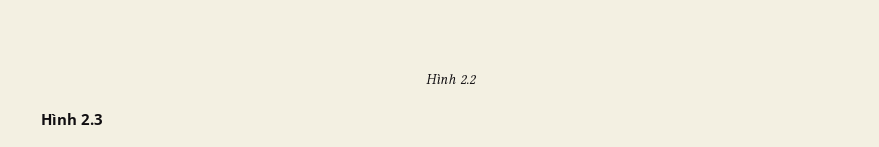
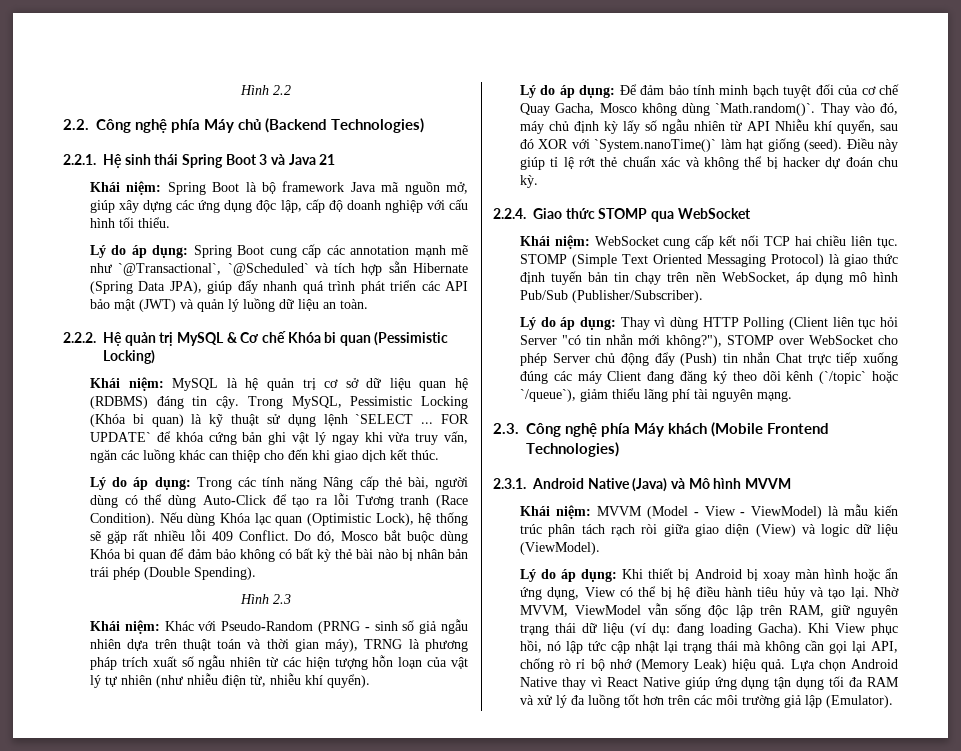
[41,113,103,125] Hình 2.3 -> [63,118,424,133] [63,154,336,168] [90,181,468,195] [90,199,469,213] [90,217,171,228] [90,244,468,258] [90,261,468,276] [90,280,469,294] [90,298,369,312] [63,331,449,346] [103,350,155,364] [90,377,469,391] [90,396,468,409] [90,414,469,427] [90,431,469,445] [90,449,440,463] [90,476,468,490] [90,493,468,508] [90,512,468,526] [90,529,468,544] [90,548,469,562] [90,567,257,580] [239,594,291,604] [90,619,468,634] [90,639,468,652] [90,655,469,670] [90,673,371,688] [520,84,899,98] [520,103,898,116] [520,119,898,134] [520,138,898,152] [520,156,898,170] [520,175,539,188] [493,208,751,222] [520,235,898,249] [520,254,898,267] [520,271,898,285] [520,290,704,303] [520,317,898,330] [520,334,898,348] [520,352,898,366] [520,370,898,384] [520,388,793,402] [493,422,829,437] [526,442,619,457] [493,478,791,492] [520,504,898,519] [520,524,898,537] [520,542,601,555] [520,568,898,582] [520,586,899,600] [520,603,898,618] [520,623,898,636] [520,640,898,654] [520,658,898,672] [520,676,899,690] [520,694,894,708] 2.2. Công nghệ phía Máy chủ (Backend Technologies) // 2.2.1. Hệ sinh thái Spring Boot 3 và Java 21 // Khái niệm: Spring Boot là bộ framework Java mã nguồn mở, giúp xây dựng các ứng dụng độc lập, cấp độ doanh nghiệp với cấu hình tối thiểu. // Lý do áp dụng: Spring Boot cung cấp các annotation mạnh mẽ như `@Transactional`, `@Scheduled` và tích hợp sẵn Hibernate (Spring Data JPA), giúp đẩy nhanh quá trình phát triển các API bảo mật (JWT) và quản lý luồng dữ liệu an toàn. // 2.2.2. Hệ quản trị MySQL & Cơ chế Khóa bi quan (Pessimistic Locking) // Khái niệm: MySQL là hệ quản trị cơ sở dữ liệu quan hệ (RDBMS) đáng tin cậy. Trong MySQL, Pessimistic Locking (Khóa bi quan) là kỹ thuật sử dụng lệnh `SELECT ... FOR UPDATE` để khóa cứng bản ghi vật lý ngay khi vừa truy vấn, ngăn các luồng khác can thiệp cho đến khi giao dịch kết thúc. // Lý do áp dụng: Trong các tính năng Nâng cấp thẻ bài, người dùng có thể dùng Auto-Click để tạo ra lỗi Tương tranh (Race Condition). Nếu dùng Khóa lạc quan (Optimistic Lock), hệ thống sẽ gặp rất nhiều lỗi 409 Conflict. Do đó, Mosco bắt buộc dùng Khóa bi quan để đảm bảo không có bất kỳ thẻ bài nào bị nhân bản trái phép (Double Spending). // Hình 2.3 // Khái niệm: Khác với Pseudo-Random (PRNG - sinh số giả ngẫu nhiên dựa trên thuật toán và thời gian máy), TRNG là phương pháp trích xuất số ngẫu nhiên từ các hiện tượng hỗn loạn của vật lý tự nhiên (như nhiễu điện từ, nhiễu khí quyển). // Lý do áp dụng: Để đảm bảo tính minh bạch tuyệt đối của cơ chế Quay Gacha, Mosco không dùng `Math.random()`. Thay vào đó, máy chủ định kỳ lấy số ngẫu nhiên từ API Nhiễu khí quyển, sau đó XOR với `System.nanoTime()` làm hạt giống (seed). Điều này giúp tỉ lệ rớt thẻ chuẩn xác và không thể bị hacker dự đoán chu kỳ. // 2.2.4. Giao thức STOMP qua WebSocket // Khái niệm: WebSocket cung cấp kết nối TCP hai chiều liên tục. STOMP (Simple Text Oriented Messaging Protocol) là giao thức định tuyến bản tin chạy trên nền WebSocket, áp dụng mô hình Pub/Sub (Publisher/Subscriber). // Lý do áp dụng: Thay vì dùng HTTP Polling (Client liên tục hỏi Server "có tin nhắn mới không?"), STOMP over WebSocket cho phép Server chủ động đẩy (Push) tin nhắn Chat trực tiếp xuống đúng các máy Client đang đăng ký theo dõi kênh (`/topic` hoặc `/queue`), giảm thiểu lãng phí tài nguyên mạng. // 2.3. Công nghệ phía Máy khách (Mobile Frontend Technologies) // 2.3.1. Android Native (Java) và Mô hình MVVM // Khái niệm: MVVM (Model - View - ViewModel) là mẫu kiến trúc phân tách rạch ròi giữa giao diện (View) và logic dữ liệu (ViewModel). // Lý do áp dụng: Khi thiết bị Android bị xoay màn hình hoặc ẩn ứng dụng, View có thể bị hệ điều hành tiêu hủy và tạo lại. Nhờ MVVM, ViewModel vẫn sống độc lập trên RAM, giữ nguyên trạng thái dữ liệu (ví dụ: đang loading Gacha). Khi View phục hồi, nó lập tức cập nhật lại trạng thái mà không cần gọi lại API, chống rò rỉ bộ nhớ (Memory Leak) hiệu quả. Lựa chọn Android Native thay vì React Native giúp ứng dụng tận dụng tối đa RAM và xử lý đa luồng tốt hơn trên các môi trường giả lập (Emulator).

